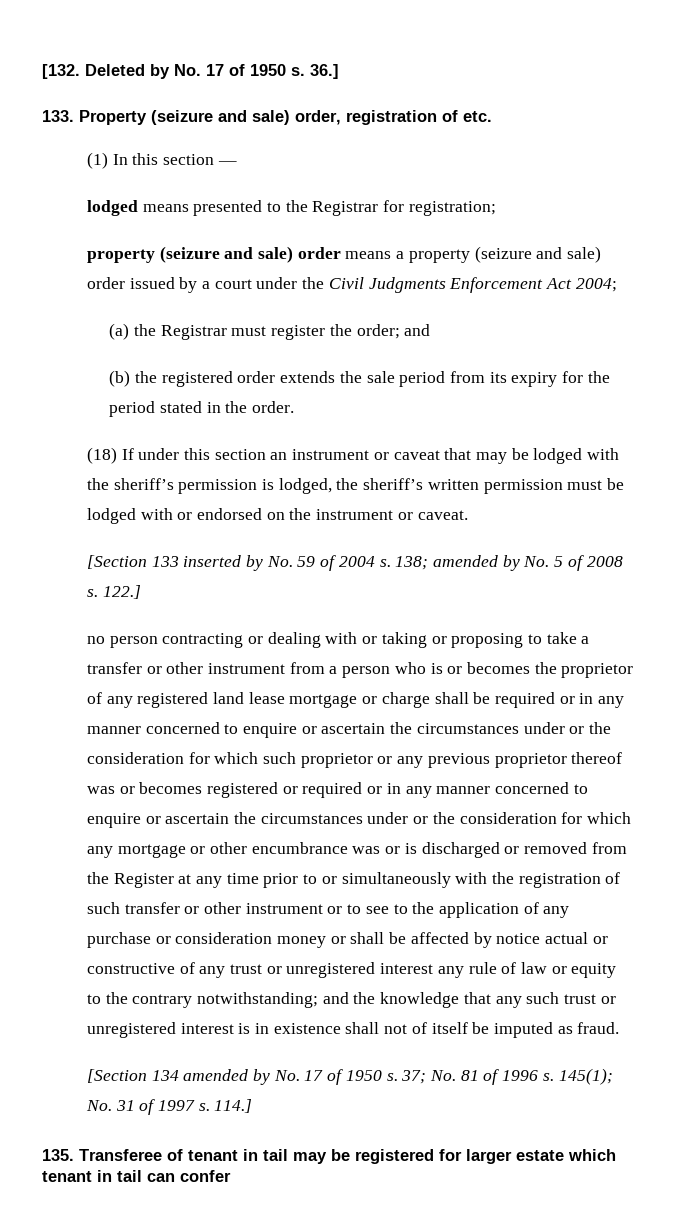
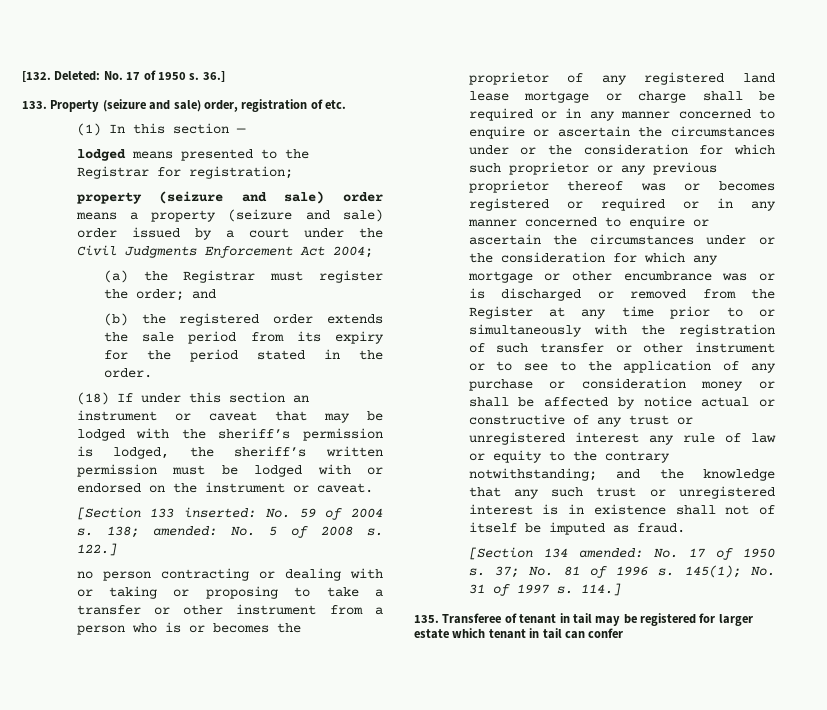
[85,64,170,79] Deleted by -> [54,71,101,81] Deleted:
[183,555,263,571] inserted by -> [184,507,257,518] inserted:
[433,555,520,571] amended by -> [152,526,217,536] amended:
[183,1069,270,1085] amended by -> [578,548,643,558] amended:

